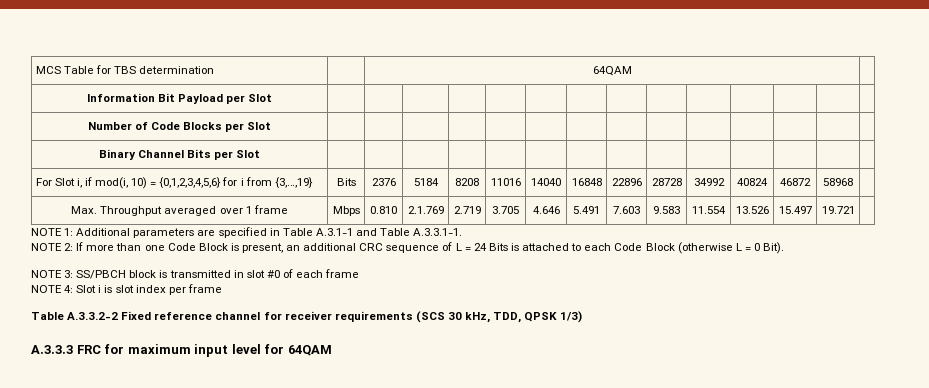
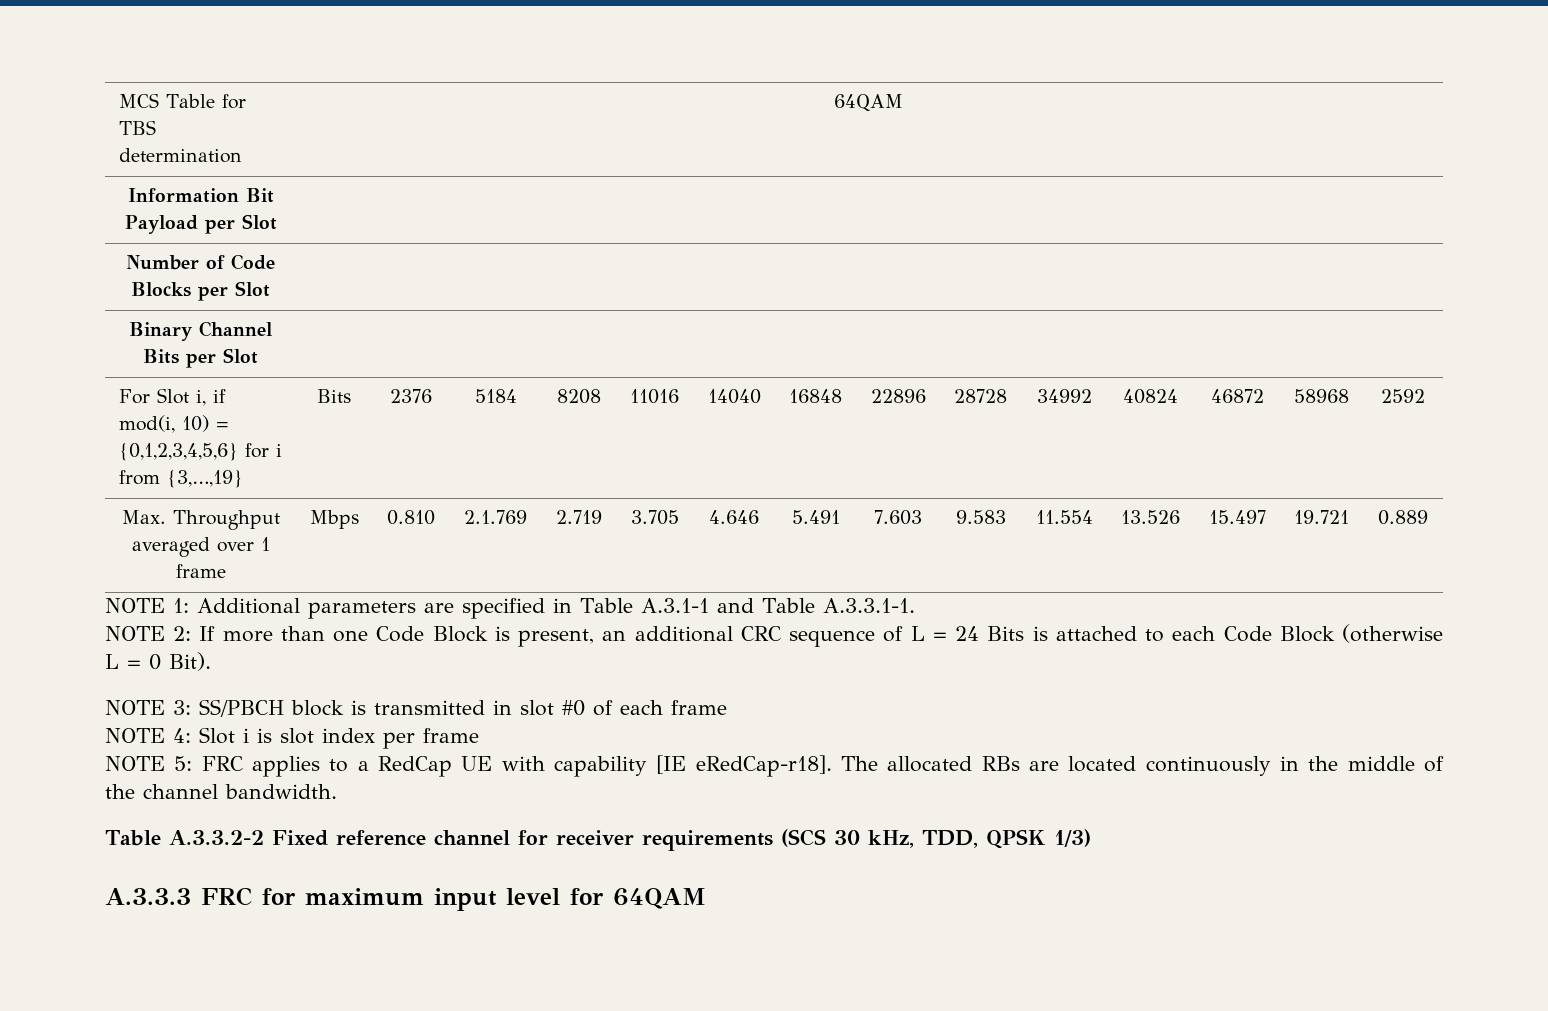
(853, 182) none -> [1381,389,1425,403] 2592
(855, 210) none -> [1378,510,1428,525] 0.889
(222, 288) none -> [105,755,1444,777] [105,784,337,799] // NOTE 5: FRC applies to a RedCap UE with capability [IE eRedCap-r18]. The allocated RBs are located continuously in the middle of the channel bandwidth.

